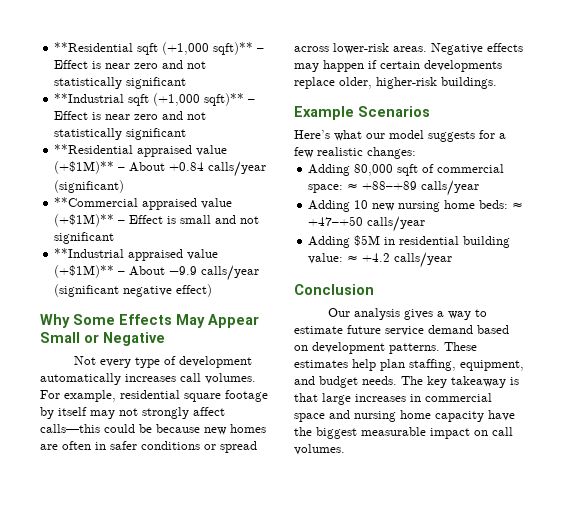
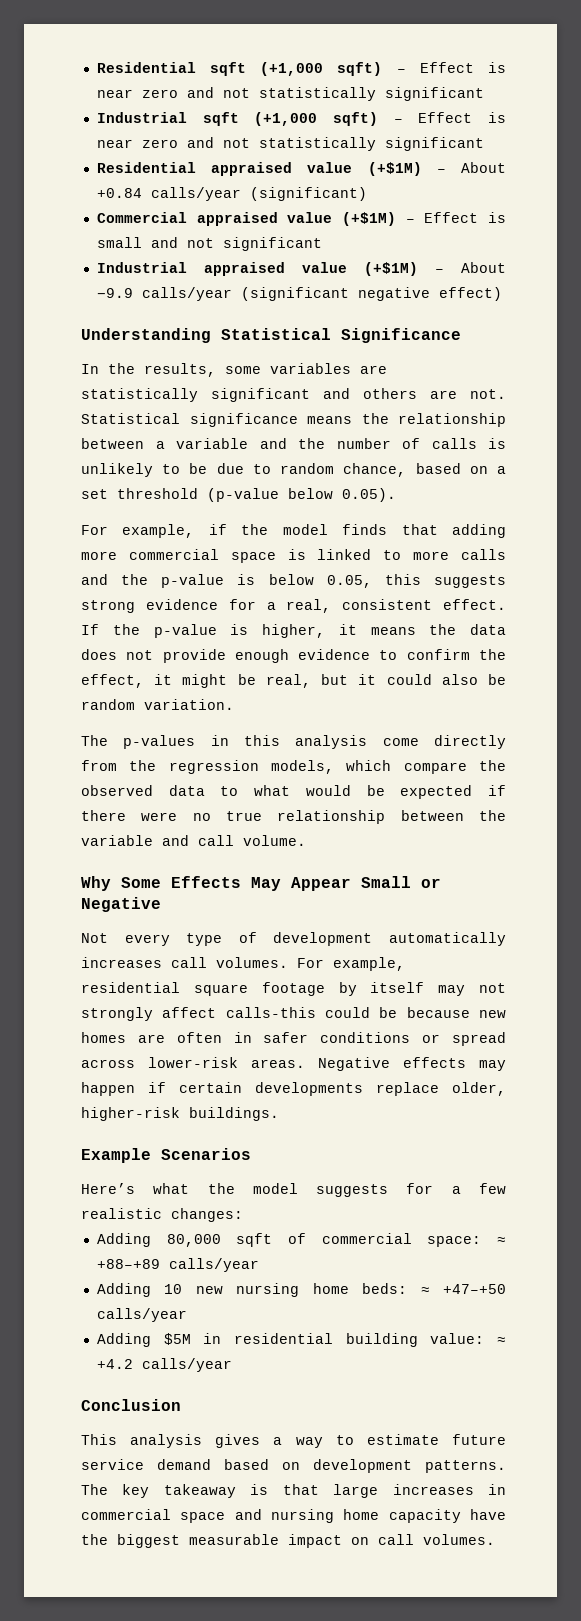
[54,42,265,55] [54,60,207,69] [54,77,187,89] [54,93,256,106] [54,111,207,120] [54,128,187,140] [54,144,228,157] [54,161,115,174] **Residential sqft (+1,000 sqft)** – Effect is near zero and not statistically significant // **Industrial sqft (+1,000 sqft)** – Effect is near zero and not statistically significant // **Residential appraised value (+$1M)** -> [96,62,507,76] [96,87,484,101] [96,112,507,126] [96,137,484,151] [96,162,422,176] Residential sqft (+1,000 sqft) – Effect is near zero and not statistically significant // Industrial sqft (+1,000 sqft) – Effect is near zero and not statistically significant // Residential appraised value (+$1M)
[54,197,233,210] [54,214,115,227] **Commercial appraised value (+$1M)** -> [96,212,396,226] Commercial appraised value (+$1M)
[54,248,219,261] [54,265,115,278] **Industrial appraised value (+$1M)** -> [96,262,418,276] Industrial appraised value (+$1M)
(213, 290) none -> [81,328,461,343] [81,363,387,377] [81,388,506,402] [81,413,506,427] [81,438,506,449] [81,463,507,477] [81,488,396,502] [81,524,506,538] [81,549,506,563] [81,574,506,588] [81,599,506,613] [81,624,506,638] [81,649,506,663] [81,674,507,688] [81,699,234,710] [81,735,506,749] [81,760,506,774] [81,785,507,799] [81,810,506,824] [81,835,306,846] // Understanding Statistical Significance // In the results, some variables are statistically significant and others are not. Statistical significance means the relationship between a variable and the number of calls is unlikely to be due to random chance, based on a set threshold (p-value below 0.05). // For example, if the model finds that adding more commercial space is linked to more calls and the p-value is below 0.05, this suggests strong evidence for a real, consistent effect. If the p-value is higher, it means the data does not provide enough evidence to confirm the effect, it might be real, but it could also be random variation. // The p-values in this analysis come directly from the regression models, which compare the observed data to what would be expected if there were no true relationship between the variable and call volume.
[40,424,100,433] calls—this -> [225,1007,316,1018] calls-this
[366,133,385,139] our -> [207,1183,235,1194] the
[327,308,350,317] Our -> [81,1434,117,1445] This
[444,342,477,351] [294,359,524,371] [294,376,397,388] These estimates help plan staffing, equipment, and budget needs. -> (506, 1466) none

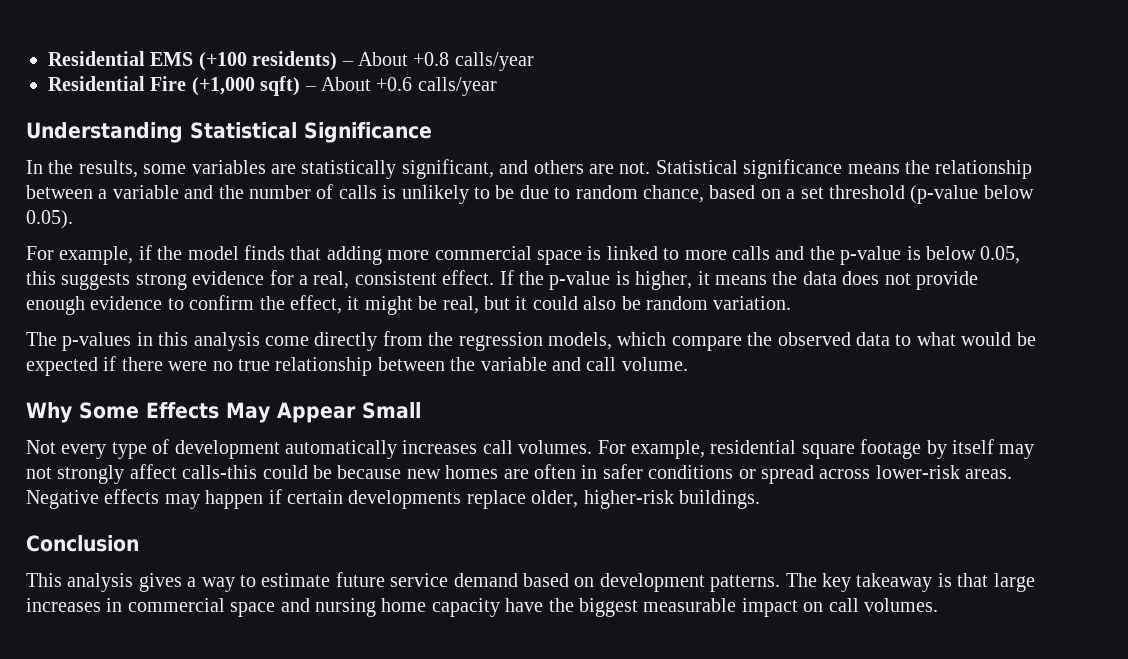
[96,62,507,76] [96,87,484,101] [96,112,507,126] [96,137,484,151] [96,162,506,176] [96,187,367,201] [96,212,507,226] [96,237,322,251] [96,262,506,276] [96,287,502,301] Residential sqft (+1,000 sqft) – Effect is near zero and not statistically significant // Industrial sqft (+1,000 sqft) – Effect is near zero and not statistically significant // Residential appraised value (+$1M) – About +0.84 calls/year (significant) // Commercial appraised value (+$1M) – Effect is small and not significant // Industrial appraised value (+$1M) – About −9.9 calls/year (significant negative effect) -> [48,51,534,71] [48,76,497,96] Residential EMS (+100 residents) – About +0.8 calls/year // Residential Fire (+1,000 sqft) – About +0.6 calls/year
[211,388,310,402] significant -> [401,159,494,179] significant,
[421,878,441,888] [81,897,161,912] or Negative -> (421, 410) none
[81,1148,251,1163] [81,1183,506,1197] [81,1208,243,1222] [96,1233,507,1247] [96,1258,259,1272] [96,1283,507,1297] [96,1308,187,1322] [96,1333,507,1347] [96,1358,232,1372] // Example Scenarios // Here’s what the model suggests for a few realistic changes: // Adding 80,000 sqft of commercial space: ≈ +88–+89 calls/year // Adding 10 new nursing home beds: ≈ +47–+50 calls/year // Adding $5M in residential building value: ≈ +4.2 calls/year -> (760, 499) none

